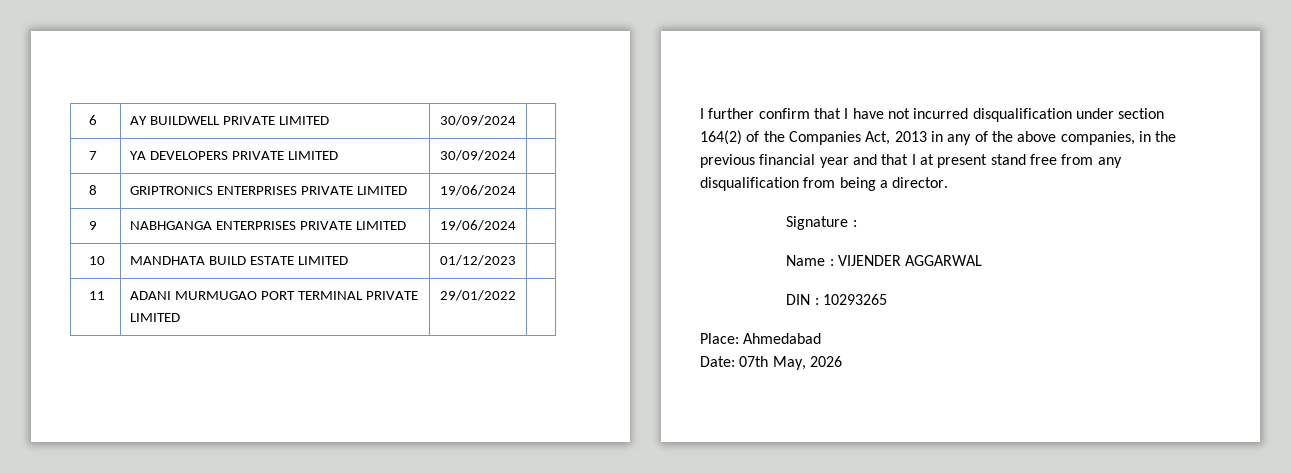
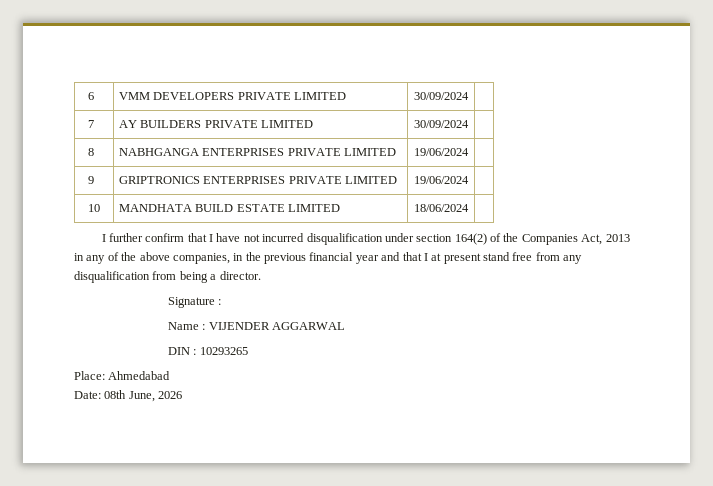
[130,116,221,125] AY BUILDWELL -> [119,92,235,100] VMM DEVELOPERS
[130,151,229,160] YA DEVELOPERS -> [119,120,202,128] AY BUILDERS
[130,186,214,195] GRIPTRONICS -> [119,148,200,156] NABHGANGA
[130,221,213,230] NABHGANGA -> [119,176,201,184] GRIPTRONICS
[440,255,516,266] [89,291,106,300] [130,291,418,300] [130,313,181,322] [440,290,516,301] 01/12/2023 | // 11 | ADANI MURMUGAO PORT TERMINAL PRIVATE LIMITED | 29/01/2022 -> [414,204,469,212] 18/06/2024
[739,356,806,370] 07th May, -> [104,390,155,402] 08th June,

